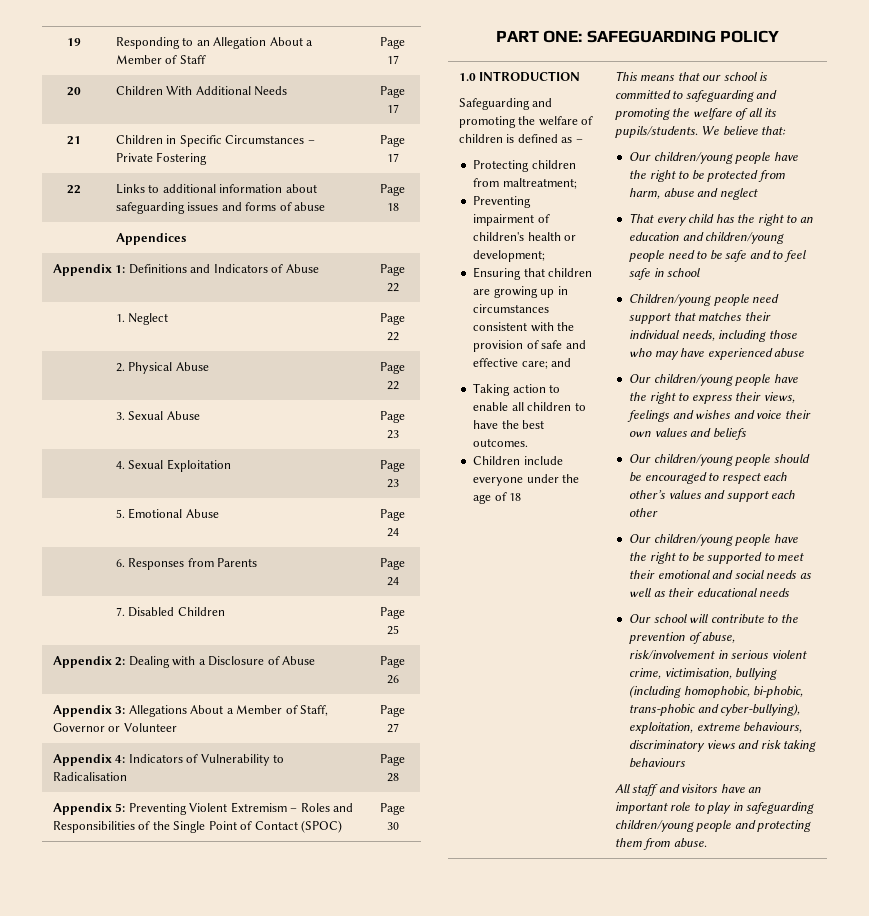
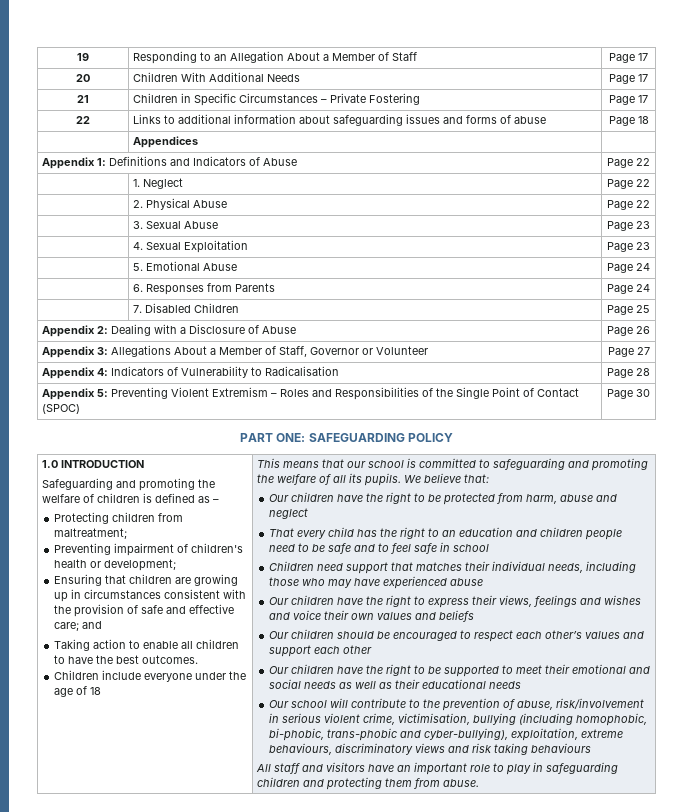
[614,126,698,138] pupils/students. -> [363,473,401,486] pupils.
[653,152,771,164] children/young people -> [291,492,335,502] children
[705,232,785,244] children/young -> [540,527,584,537] children
[629,294,749,306] Children/young people -> [269,561,315,571] Children
[653,374,771,386] children/young people -> [291,595,335,605] children
[653,454,771,466] children/young people -> [291,629,335,639] children
[653,534,771,546] children/young people -> [291,664,335,674] children
[614,820,732,832] children/young people -> [256,777,300,787] children

